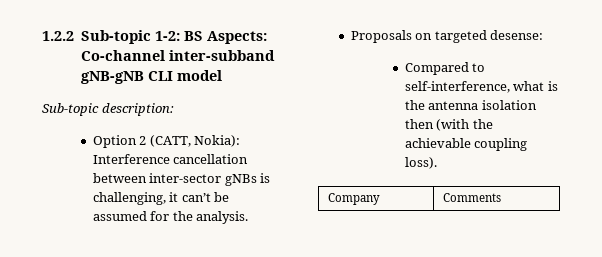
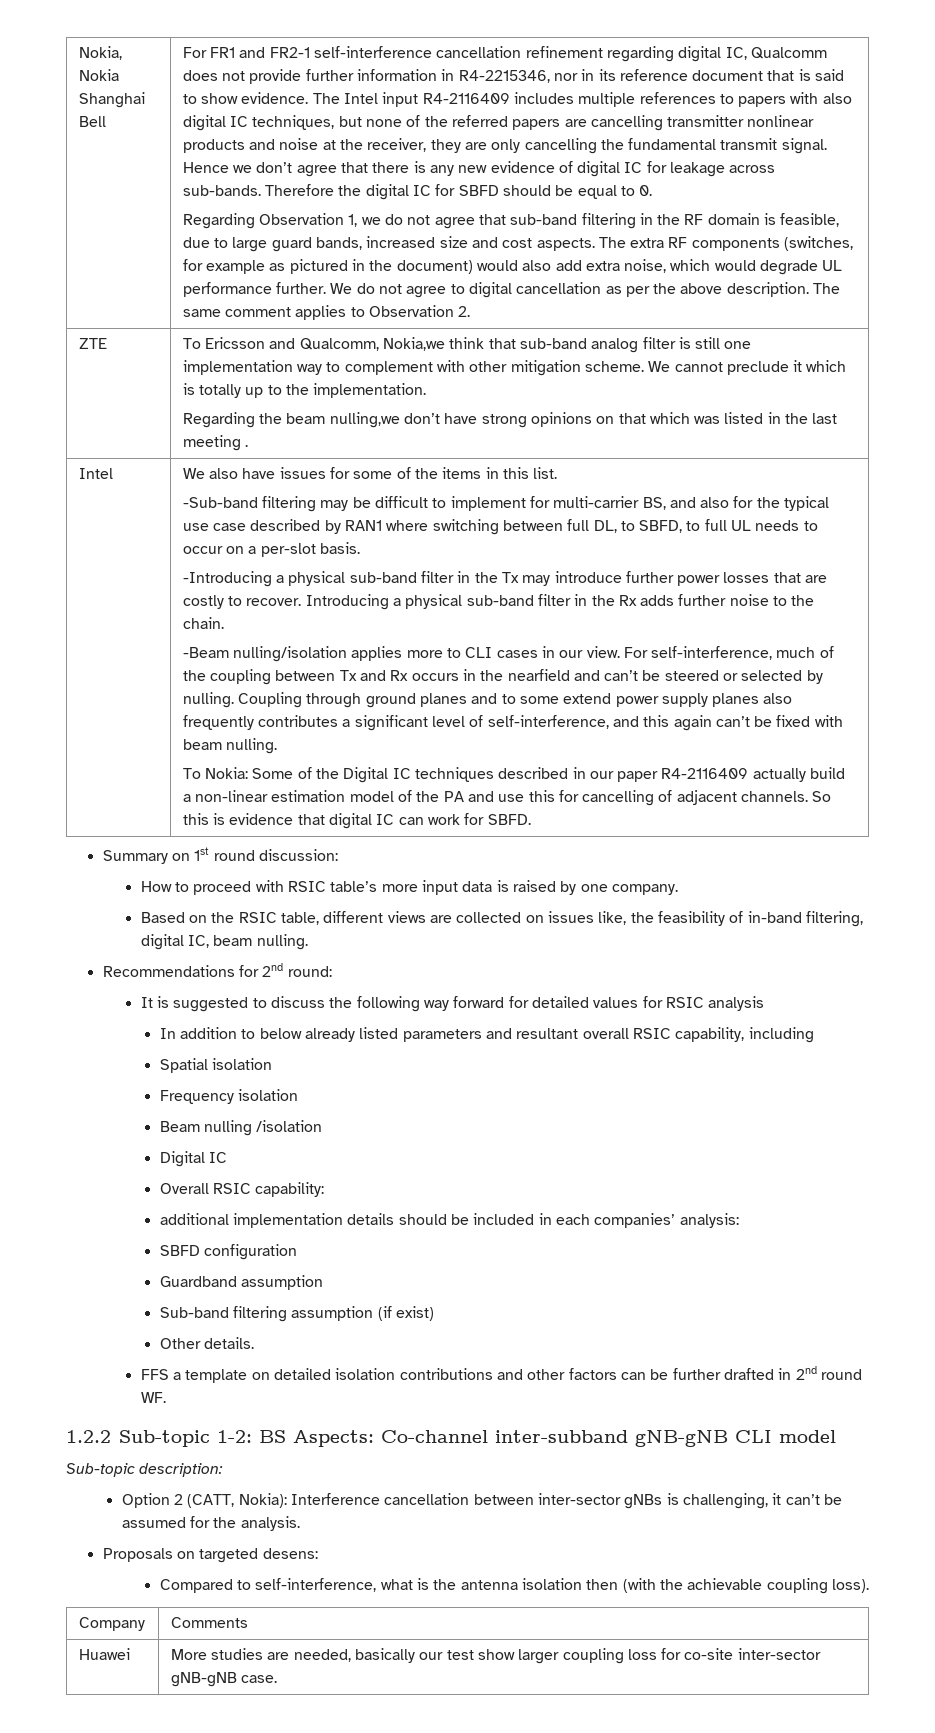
(42, 36) none -> [78,46,122,60] [78,69,119,81] [78,92,145,108] [78,116,106,127] [182,46,827,62] [182,69,845,84] [182,92,852,107] [182,115,815,131] [182,138,827,154] [182,161,776,177] [182,184,653,200] [182,213,840,229] [182,236,854,252] [182,259,843,275] [182,282,841,298] [182,305,471,320] [78,338,107,349] [182,337,752,353] [182,360,847,376] [182,383,427,398] [182,412,838,428] [182,435,248,451] [78,468,113,479] [182,467,558,479] [182,496,830,512] [182,519,818,535] [182,542,360,557] [182,571,828,587] [182,594,815,610] [182,617,224,629] [182,646,834,662] [182,669,823,685] [182,692,793,708] [182,715,843,731] [182,738,277,754] [182,767,846,783] [182,790,832,806] [182,813,531,829] [102,847,338,864] [140,880,678,895] [140,911,863,927] [140,934,308,950] [102,963,332,977] [140,996,765,1012] [159,1027,814,1043] [159,1058,273,1073] [159,1089,299,1104] [159,1120,323,1136] [159,1151,228,1167] [159,1182,325,1197] [159,1213,739,1228] [159,1244,298,1260] [159,1275,324,1290] [159,1306,435,1322] [159,1337,255,1349] [140,1366,862,1383] [140,1392,166,1403] Nokia, Nokia Shanghai Bell | For FR1 and FR2-1 self-interference cancellation refinement regarding digital IC, Qualcomm does not provide further information in R4-2215346, nor in its reference document that is said to show evidence. The Intel input R4-2116409 includes multiple references to papers with also digital IC techniques, but none of the referred papers are cancelling transmitter nonlinear products and noise at the receiver, they are only cancelling the fundamental transmit signal. Hence we don’t agree that there is any new evidence of digital IC for leakage across sub-bands. Therefore the digital IC for SBFD should be equal to 0. // Regarding Observation 1, we do not agree that sub-band filtering in the RF domain is feasible, due to large guard bands, increased size and cost aspects. The extra RF components (switches, for example as pictured in the document) would also add extra noise, which would degrade UL performance further. We do not agree to digital cancellation as per the above description. The same comment applies to Observation 2. // ZTE | To Ericsson and Qualcomm, Nokia,we think that sub-band analog filter is still one implementation way to complement with other mitigation scheme. We cannot preclude it which is totally up to the implementation. // Regarding the beam nulling,we don’t have strong opinions on that which was listed in the last meeting . // Intel | We also have issues for some of the items in this list. // -Sub-band filtering may be difficult to implement for multi-carrier BS, and also for the typical use case described by RAN1 where switching between full DL, to SBFD, to full UL needs to occur on a per-slot basis. // -Introducing a physical sub-band filter in the Tx may introduce further power losses that are costly to recover. Introducing a physical sub-band filter in the Rx adds further noise to the chain. // -Beam nulling/isolation applies more to CLI cases in our view. For self-interference, much of the coupling between Tx and Rx occurs in the nearfield and can’t be steered or selected by nulling. Coupling through ground planes and to some extend power supply planes also frequently contributes a significant level of self-interference, and this again can’t be fixed with beam nulling. // To Nokia: Some of the Digital IC techniques described in our paper R4-2116409 actually build a non-linear estimation model of the PA and use this for cancelling of adjacent channels. So this is evidence that digital IC can work for SBFD. // Summary on 1st round discussion: // How to proceed with RSIC table’s more input data is raised by one company. // Based on the RSIC table, different views are collected on issues like, the feasibility of in-band filtering, digital IC, beam nulling. // Recommendations for 2nd round: // It is suggested to discuss the following way forward for detailed values for RSIC analysis // In addition to below already listed parameters and resultant overall RSIC capability, including // Spatial isolation // Frequency isolation // Beam nulling /isolation // Digital IC // Overall RSIC capability: // additional implementation details should be included in each companies’ analysis: // SBFD configuration // Guardband assumption // Sub-band filtering assumption (if exist) // Other details. // FFS a template on detailed isolation contributions and other factors can be further drafted in 2nd round WF. //
[490,30,544,40] desense: -> [262,1548,318,1559] desens:
(502, 197) none -> [78,1648,130,1660] [170,1648,821,1664] [170,1672,277,1687] // Huawei | More studies are needed, basically our test show larger coupling loss for co-site inter-sector gNB-gNB case.

